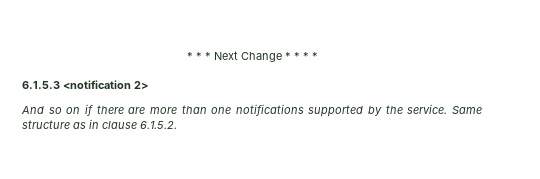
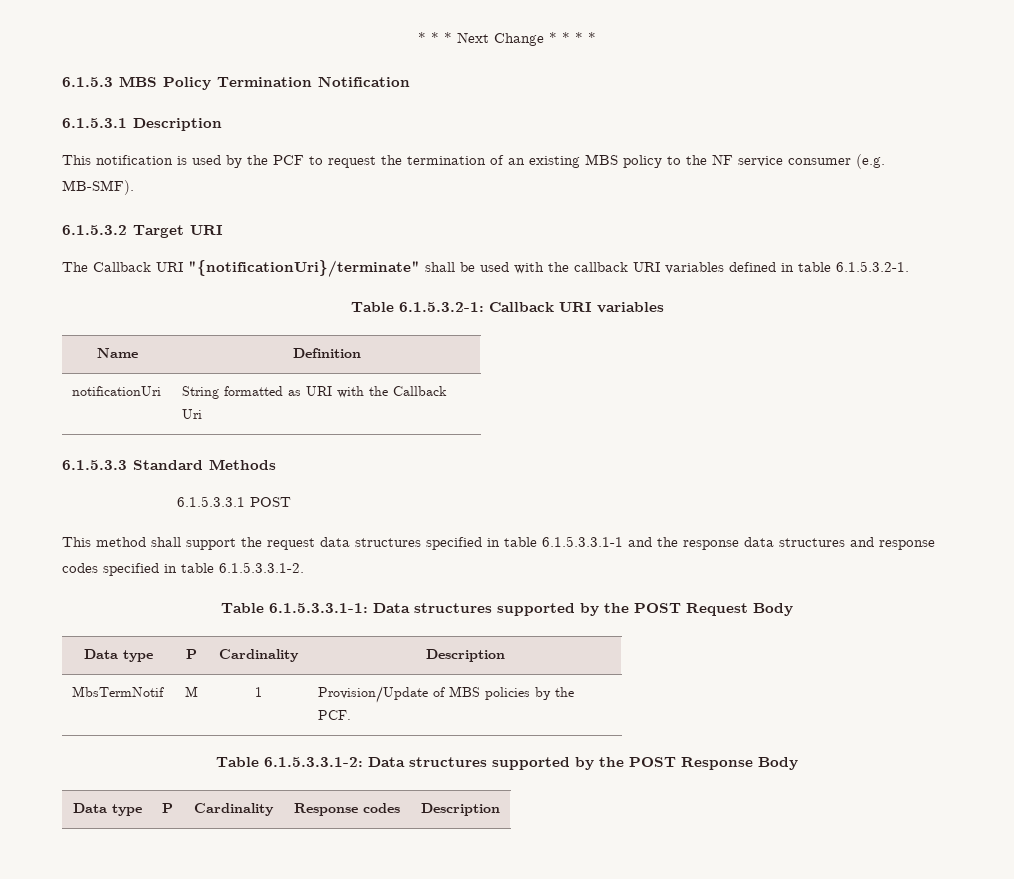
[63,80,148,89] [21,104,483,117] [22,119,177,129] <notification 2> // And so on if there are more than one notifications supported by the service. Same structure as in clause 6.1.5.2. -> [119,76,410,90] [62,118,222,131] [62,154,885,169] [62,180,134,195] [62,225,223,238] [62,260,909,277] [350,302,664,313] [97,348,138,358] [292,348,361,358] [72,386,162,396] [182,386,448,399] [182,409,203,419] [62,459,276,470] [177,496,292,507] [62,536,935,550] [62,562,304,576] [221,603,793,616] [84,649,153,662] [186,649,197,659] [219,649,299,662] [425,649,505,662] [72,686,165,697] [185,686,198,697] [255,687,262,697] [318,686,575,703] [318,710,352,720] [216,757,798,770] [72,803,142,816] [162,803,173,813] [194,803,274,816] [294,803,400,816] [421,803,500,816] MBS Policy Termination Notification // 6.1.5.3.1 Description // This notification is used by the PCF to request the termination of an existing MBS policy to the NF service consumer (e.g. MB-SMF). // 6.1.5.3.2 Target URI // The Callback URI "{notificationUri}/terminate" shall be used with the callback URI variables defined in table 6.1.5.3.2-1. // Table 6.1.5.3.2-1: Callback URI variables // Name | Definition // notificationUri | String formatted as URI with the Callback Uri // 6.1.5.3.3 Standard Methods // 6.1.5.3.3.1 POST // This method shall support the request data structures specified in table 6.1.5.3.3.1-1 and the response data structures and response codes specified in table 6.1.5.3.3.1-2. // Table 6.1.5.3.3.1-1: Data structures supported by the POST Request Body // Data type | P | Cardinality | Description // MbsTermNotif | M | 1 | Provision/Update of MBS policies by the PCF. // Table 6.1.5.3.3.1-2: Data structures supported by the POST Response Body // Data type | P | Cardinality | Response codes | Description

